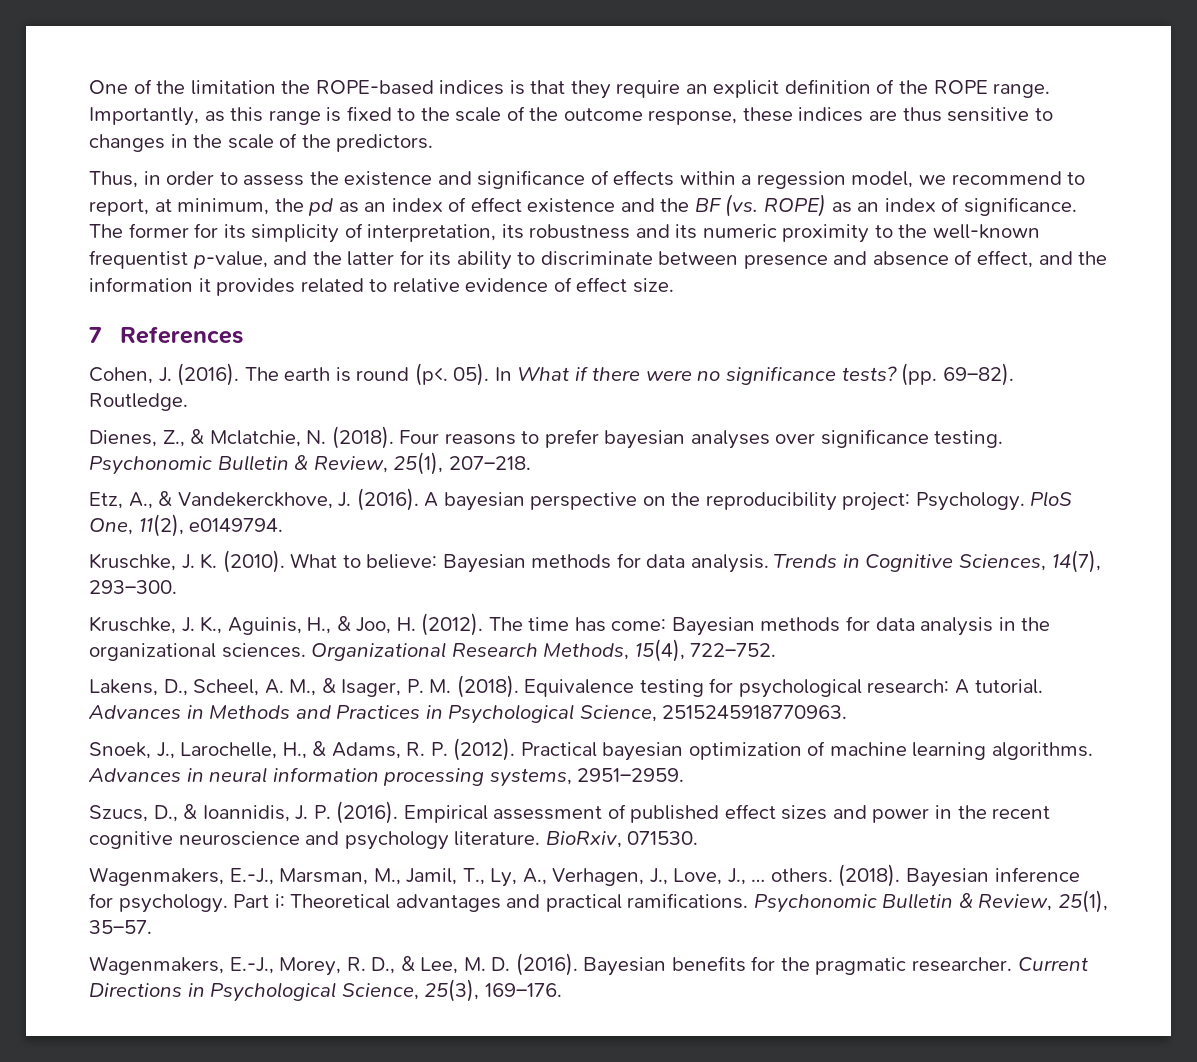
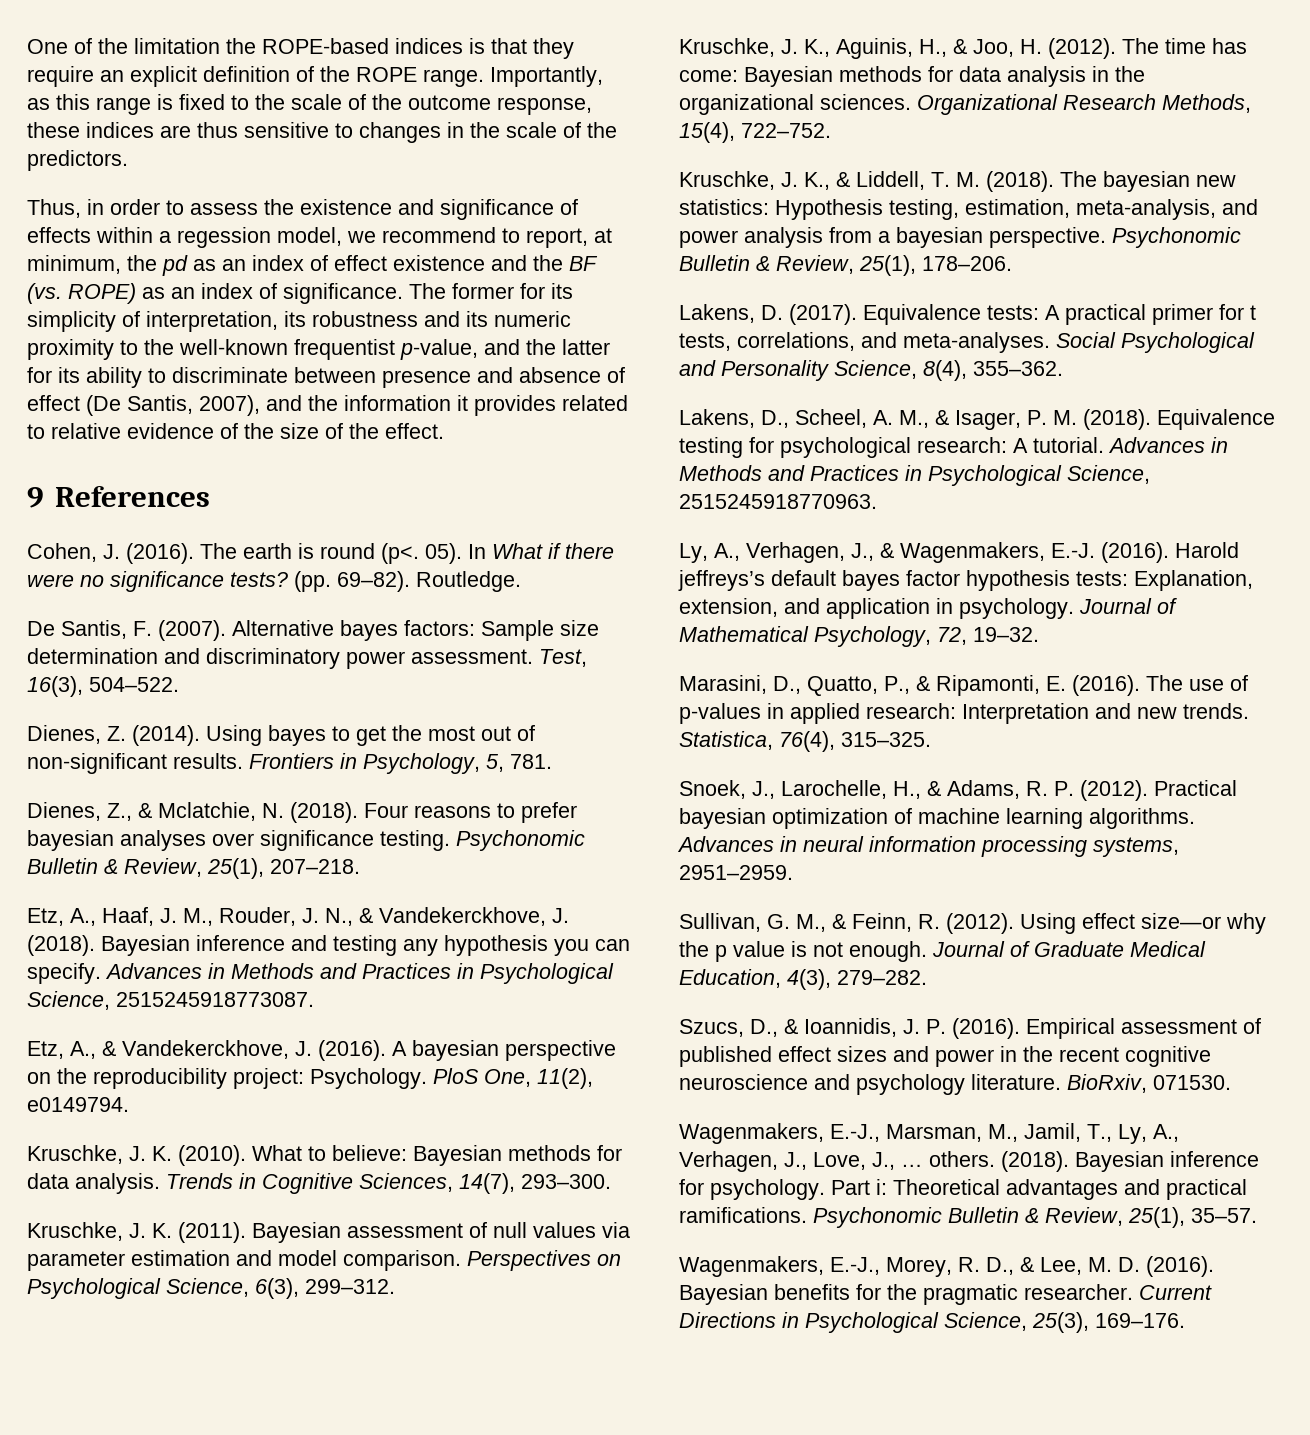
[977,250,1034,268] effect, -> [27,395,260,416] effect (De Santis, 2007),
[576,277,674,293] [89,327,102,343] effect size. // 7 -> [244,423,444,439] [27,487,44,508] the size of the effect. // 9
(188, 402) none -> [27,620,599,641] [27,648,587,669] [27,676,179,697] [27,725,535,746] [27,753,552,774] // De Santis, F. (2007). Alternative bayes factors: Sample size determination and discriminatory power assessment. Test, 16(3), 504–522. // Dienes, Z. (2014). Using bayes to get the most out of non-significant results. Frontiers in Psychology, 5, 781.
(531, 463) none -> [27,907,569,926] [27,935,630,956] [27,963,614,984] [27,991,314,1010] // Etz, A., Haaf, J. M., Rouder, J. N., & Vandekerckhove, J. (2018). Bayesian inference and testing any hypothesis you can specify. Advances in Methods and Practices in Psychological Science, 2515245918773087.
(177, 587) none -> [27,1222,630,1243] [27,1250,621,1271] [27,1278,395,1299] // Kruschke, J. K. (2011). Bayesian assessment of null values via parameter estimation and model comparison. Perspectives on Psychological Science, 6(3), 299–312.
(777, 650) none -> [679,171,1236,192] [679,199,1258,220] [679,227,1241,248] [679,255,1012,276] [679,304,1256,325] [679,332,1255,353] [679,360,1063,381] // Kruschke, J. K., & Liddell, T. M. (2018). The bayesian new statistics: Hypothesis testing, estimation, meta-analysis, and power analysis from a bayesian perspective. Psychonomic Bulletin & Review, 25(1), 178–206. // Lakens, D. (2017). Equivalence tests: A practical primer for t tests, correlations, and meta-analyses. Social Psychological and Personality Science, 8(4), 355–362.
(848, 712) none -> [679,542,1239,563] [678,570,1253,591] [679,598,1177,619] [679,626,1039,647] [679,675,1248,696] [679,703,1249,724] [679,731,931,752] // Ly, A., Verhagen, J., & Wagenmakers, E.-J. (2016). Harold jeffreys’s default bayes factor hypothesis tests: Explanation, extension, and application in psychology. Journal of Mathematical Psychology, 72, 19–32. // Marasini, D., Quatto, P., & Ripamonti, E. (2016). The use of p-values in applied research: Interpretation and new trends. Statistica, 76(4), 315–325.
(685, 775) none -> [679,913,1266,934] [679,941,1206,962] [679,969,927,990] // Sullivan, G. M., & Feinn, R. (2012). Using effect size—or why the p value is not enough. Journal of Graduate Medical Education, 4(3), 279–282.

